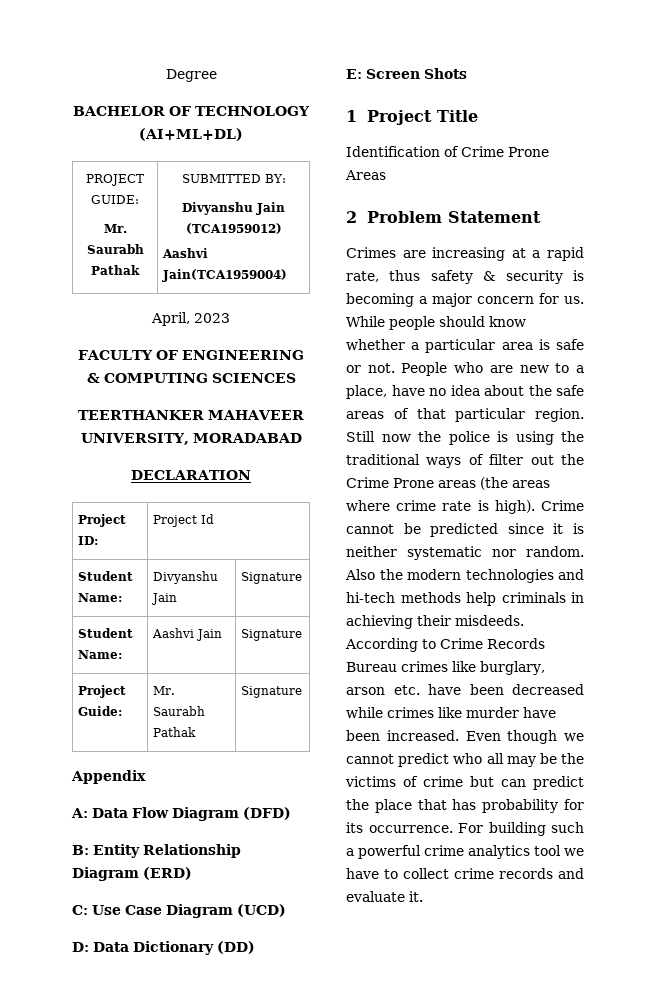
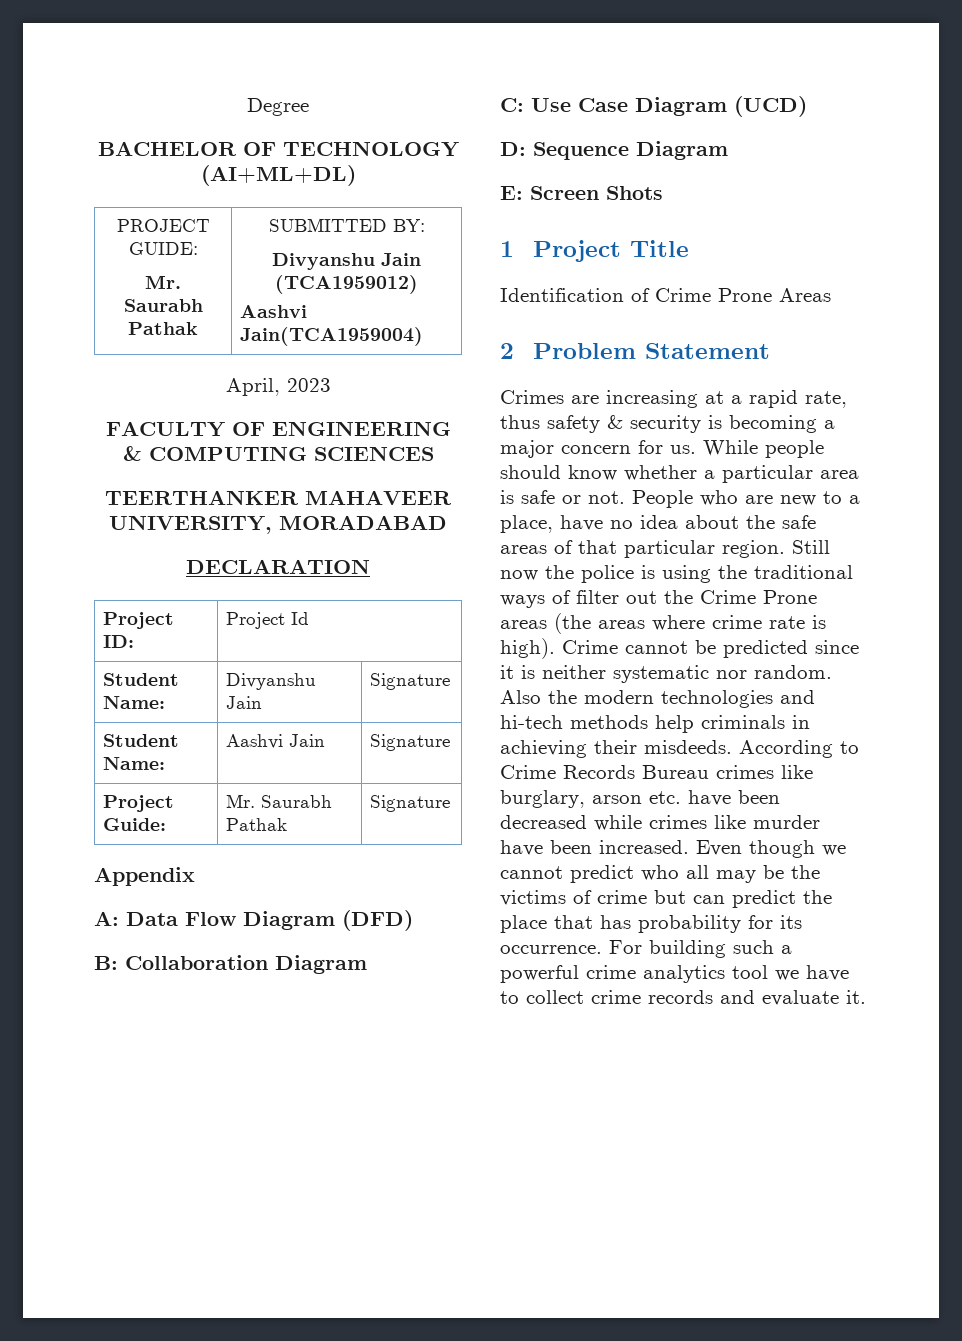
[93,844,241,858] [72,867,192,881] Entity Relationship Diagram (ERD) -> [125,955,367,974] Collaboration Diagram
[93,941,255,955] Data Dictionary (DD) -> [533,141,728,160] Sequence Diagram

